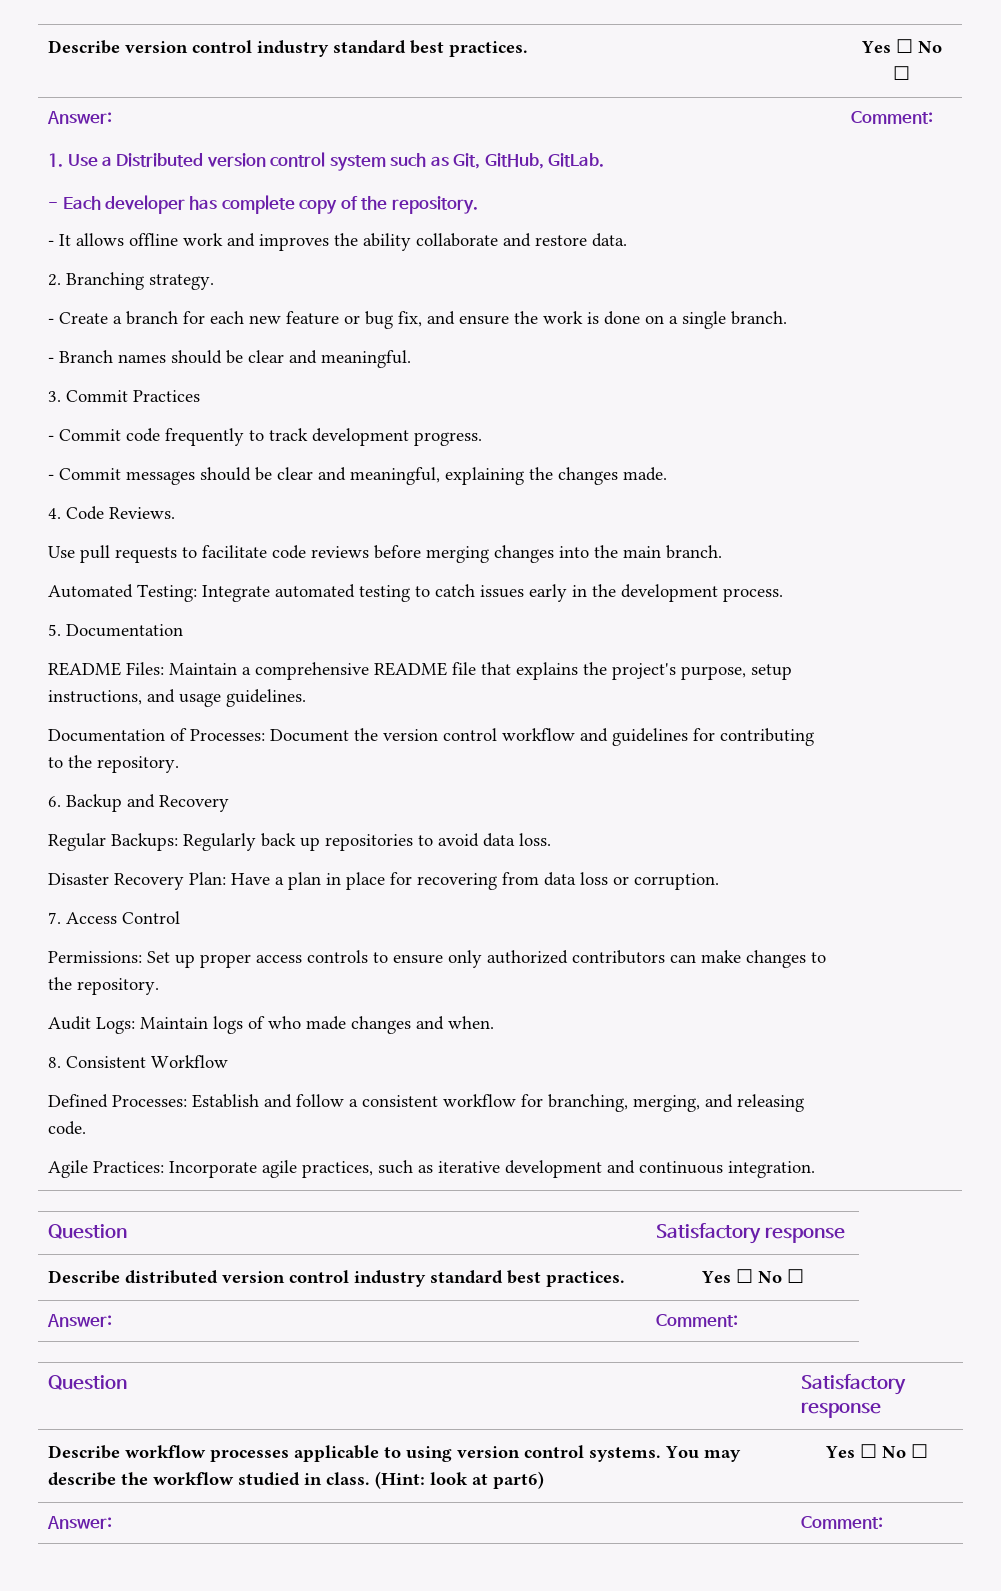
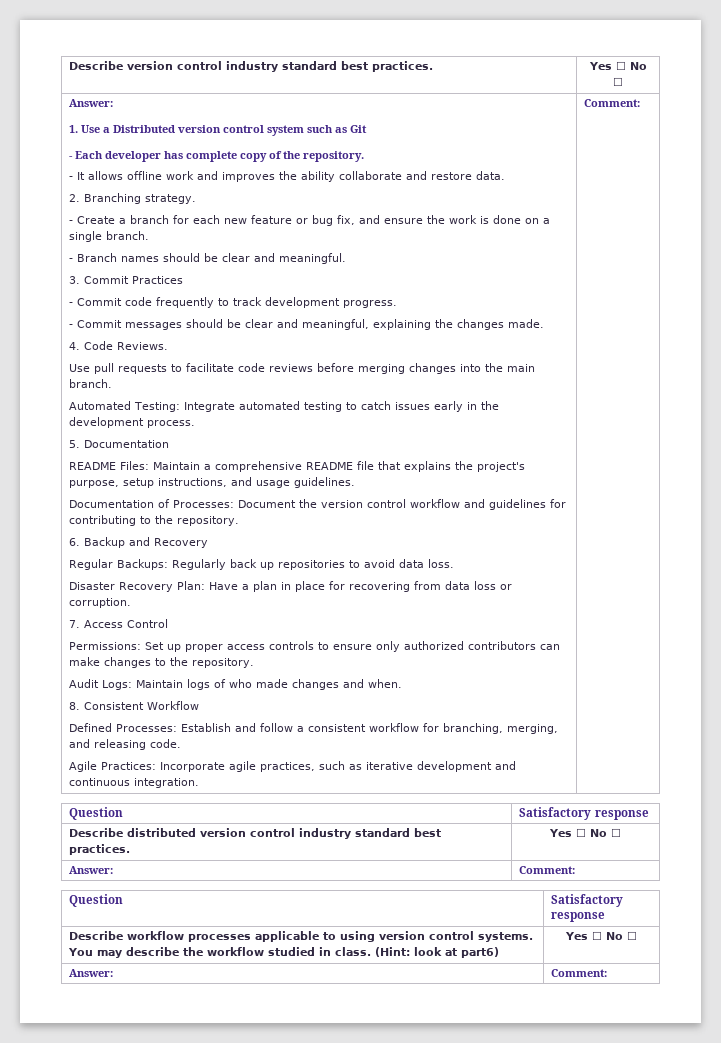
[453,153,605,169] Git, GitHub, GitLab. -> [350,125,368,133] Git

